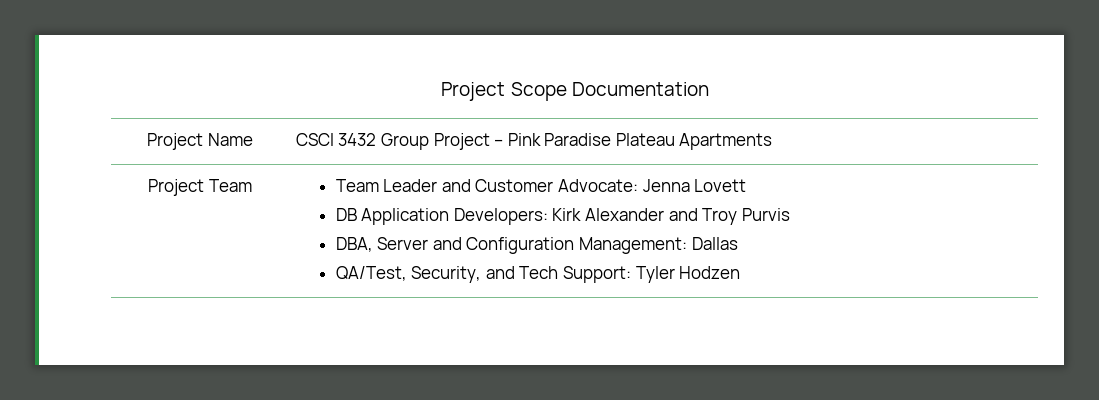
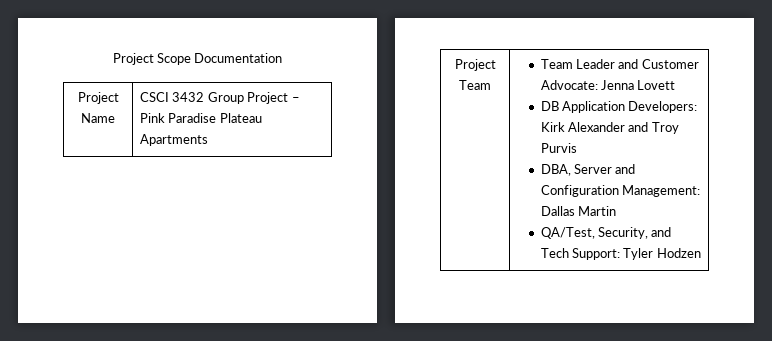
(738, 243) none -> [577,206,616,216] Martin

